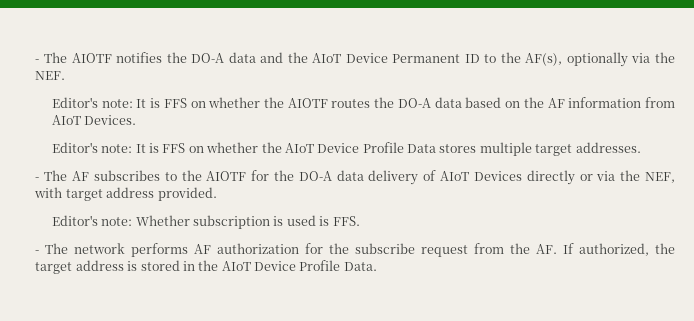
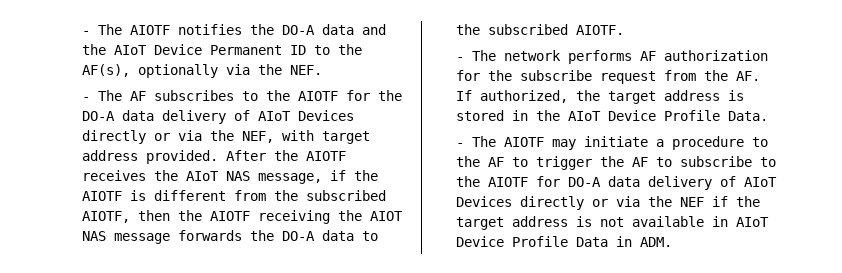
[51,97,675,108] [51,115,137,125] [51,142,641,156] // Editor's note: It is FFS on whether the AIOTF routes the DO-A data based on the AF information from AIoT Devices. // Editor's note: It is FFS on whether the AIoT Device Profile Data stores multiple target addresses. -> (322, 70) none
[51,215,360,229] // Editor's note: Whether subscription is used is FFS. -> [225,150,346,161] [81,170,378,184] [81,190,386,201] [81,210,403,224] [81,230,378,244] [455,24,624,35] After the AIOTF receives the AIoT NAS message, if the AIOTF is different from the subscribed AIOTF, then the AIOTF receiving the AIOT NAS message forwards the DO-A data to the subscribed AIOTF.
(377, 266) none -> [455,136,768,150] [455,156,776,170] [455,176,777,190] [455,196,760,210] [455,216,769,230] [455,236,672,247] // - The AIOTF may initiate a procedure to the AF to trigger the AF to subscribe to the AIOTF for DO-A data delivery of AIoT Devices directly or via the NEF if the target address is not available in AIoT Device Profile Data in ADM.

